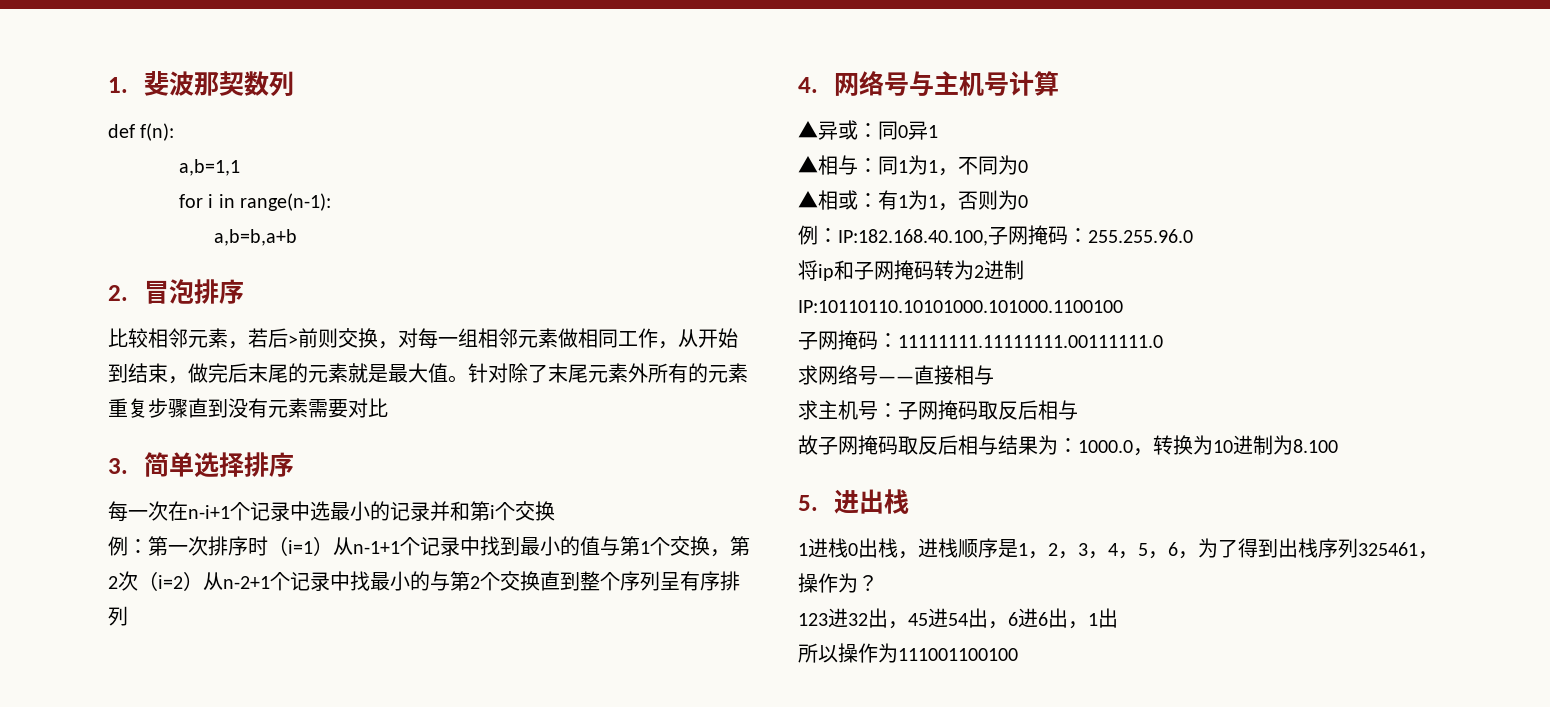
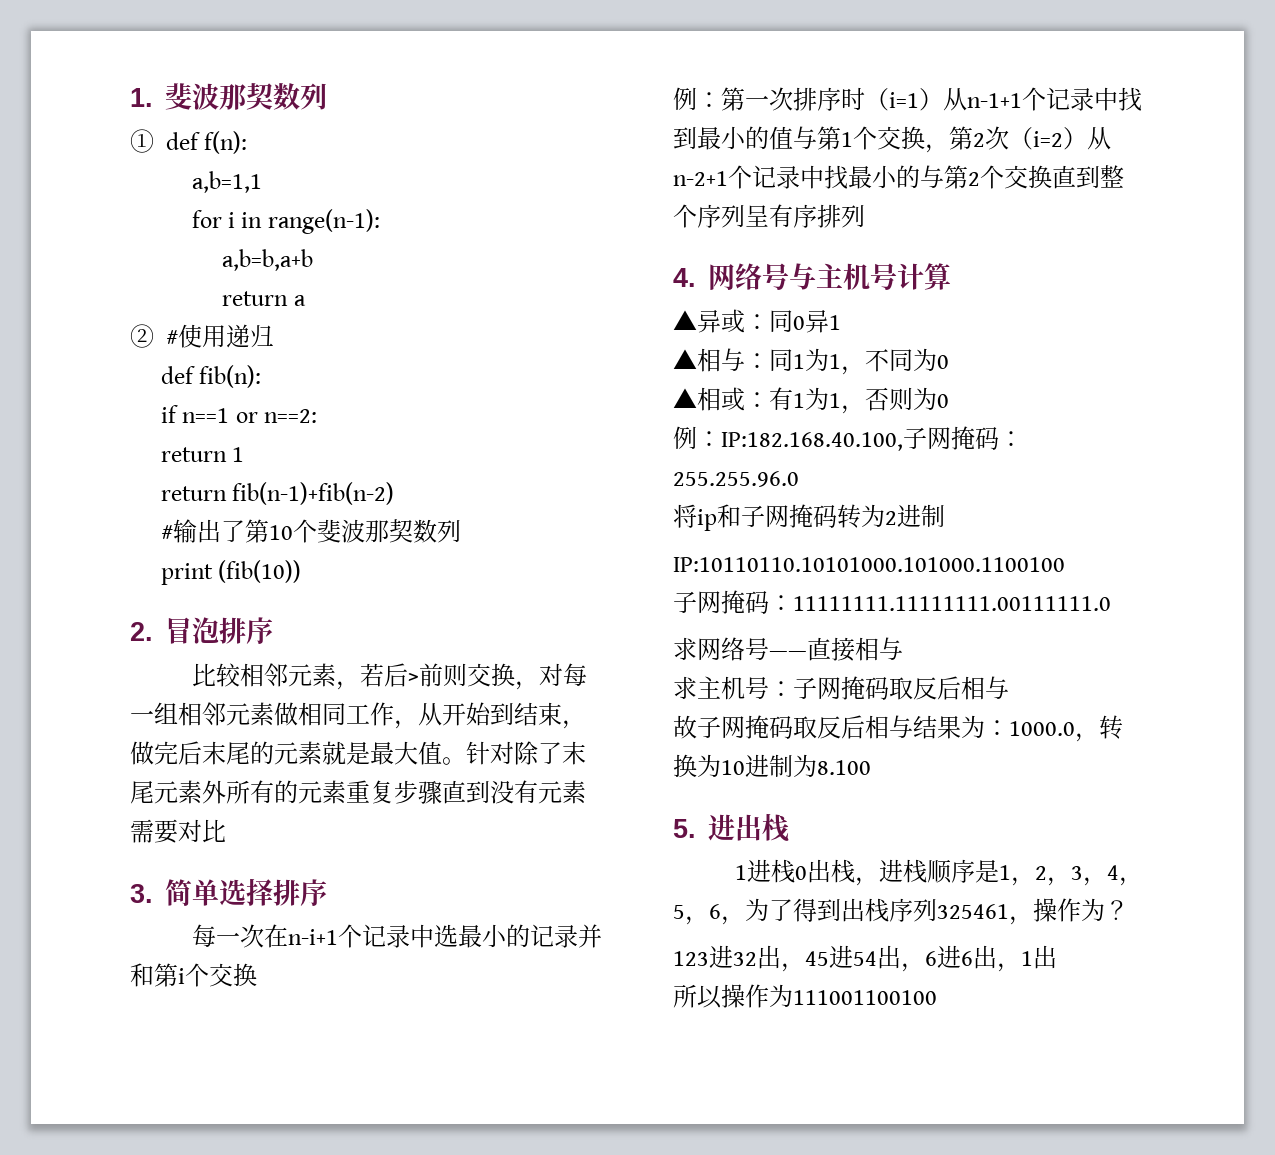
(294, 84) none -> [130,129,154,153] ①
(298, 237) none -> [222,291,306,306] [130,324,274,348] [160,365,262,388] [160,405,318,423] [160,447,245,462] [160,482,395,505] [160,519,461,543] [160,560,302,585] // return a // ② #使用递归 // def fib(n): // if n==1 or n==2: // return 1 // return fib(n-1)+fib(n-2) // #输出了第10个斐波那契数列 // print (fib(10))

